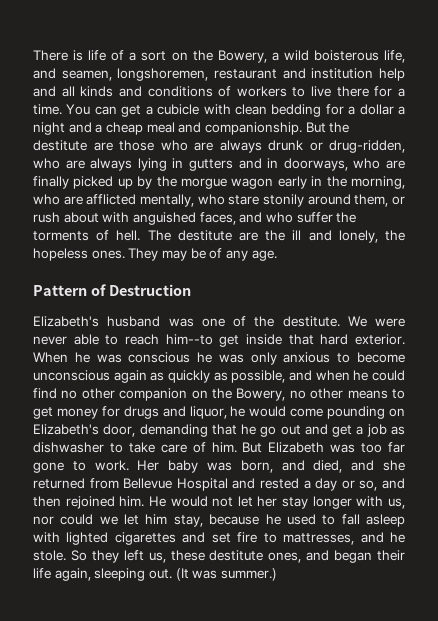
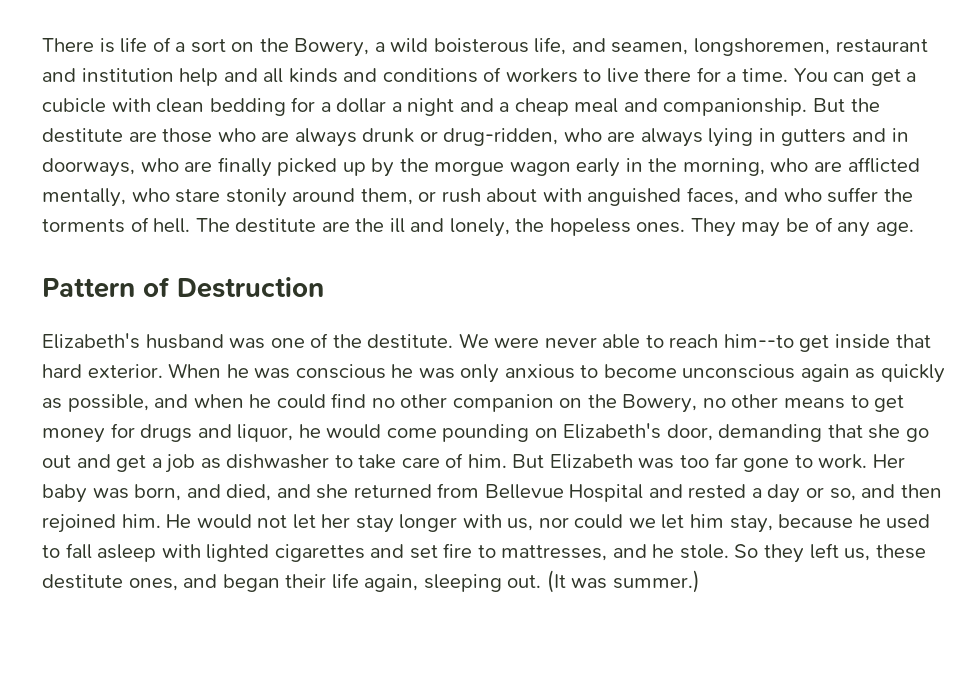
[241,424,257,435] he -> [868,424,901,439] she

